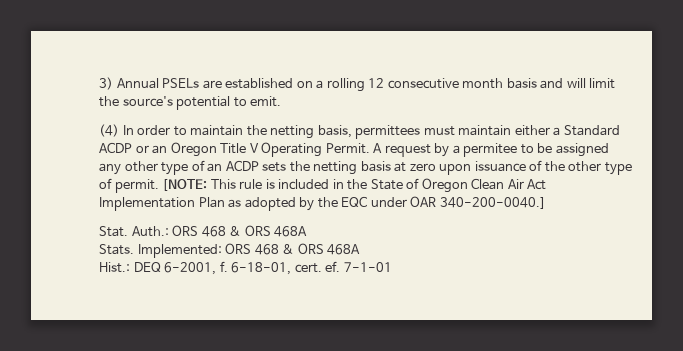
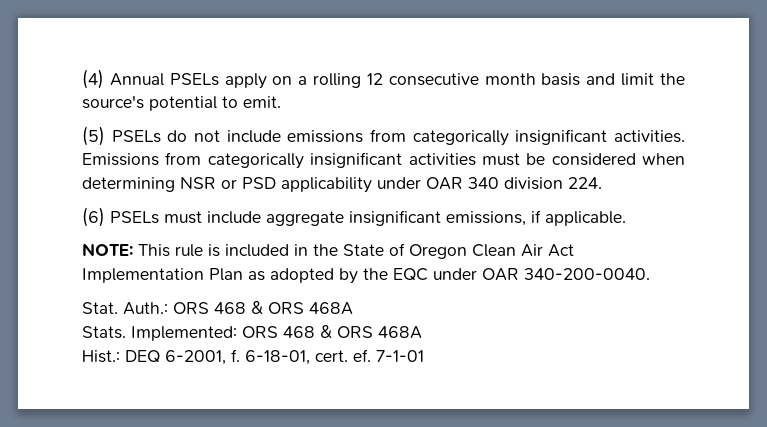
[99,77,113,90] 3) -> [82,69,104,89] (4)
[202,78,294,89] are established -> [224,73,267,89] apply
[566,78,586,88] will -> (616, 79) none
[99,124,620,139] [99,142,609,157] [99,160,632,175] [99,178,208,193] (4) In order to maintain the netting basis, permittees must maintain either a Standard ACDP or an Oregon Title V Operating Permit. A request by a permitee to be assigned any other type of an ACDP sets the netting basis at zero upon issuance of the other type of permit. [NOTE: -> [82,126,685,146] [82,152,685,169] [82,177,602,193] [82,207,626,227] [82,243,133,256] (5) PSELs do not include emissions from categorically insignificant activities. Emissions from categorically insignificant activities must be considered when determining NSR or PSD applicability under OAR 340 division 224. // (6) PSELs must include aggregate insignificant emissions, if applicable. // NOTE:
[439,197,546,209] 340-200-0040.] -> [524,268,650,280] 340-200-0040.

